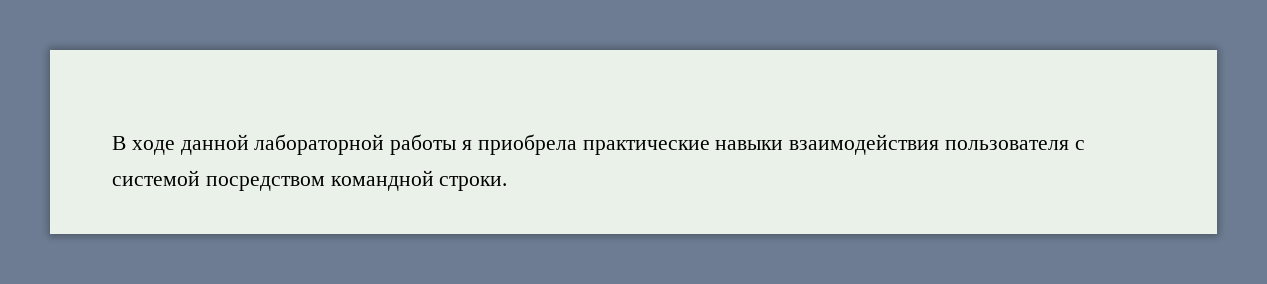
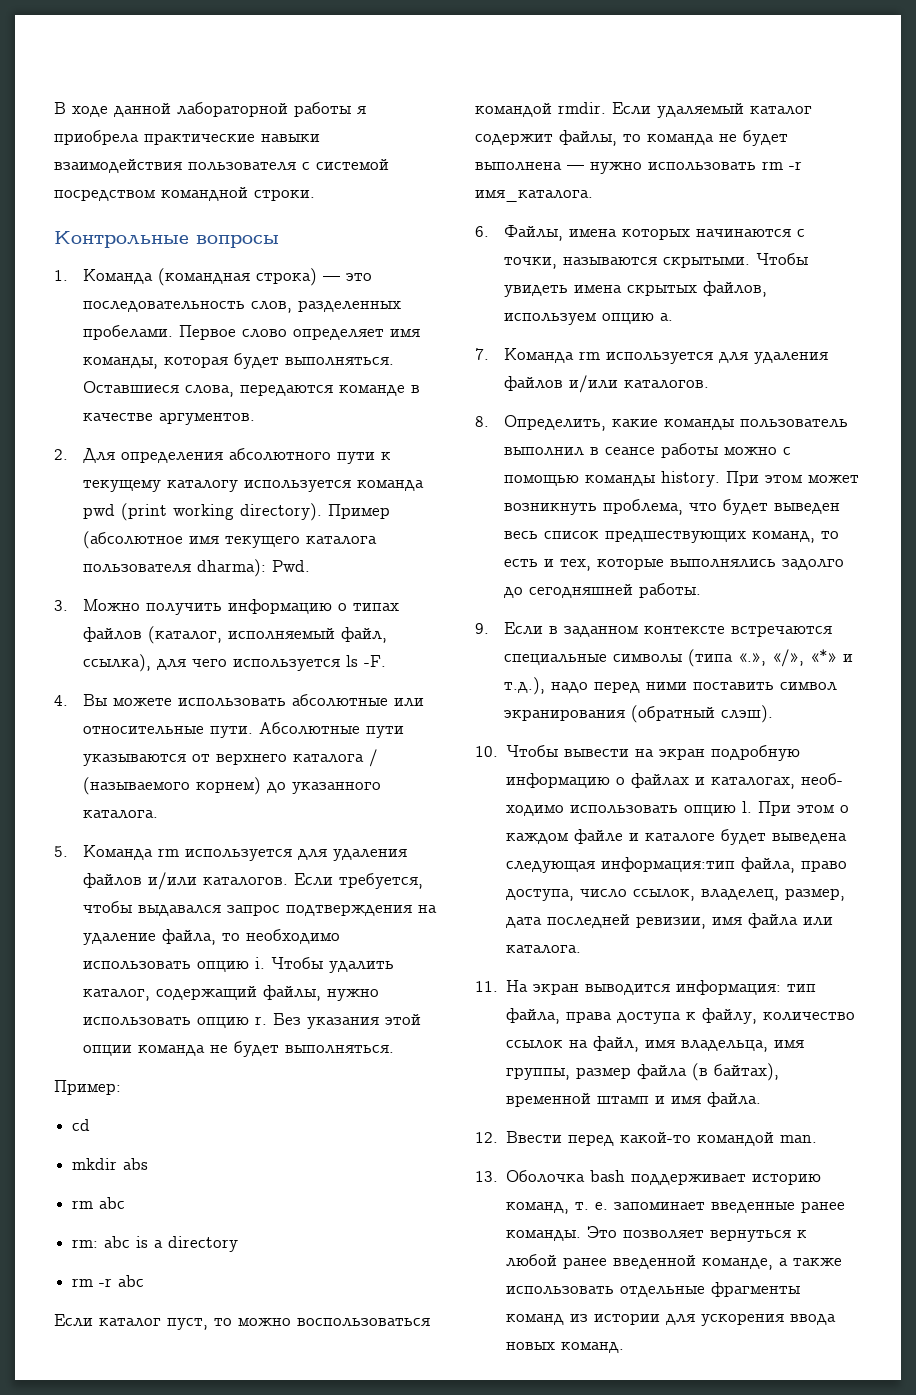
(508, 183) none -> [54,231,279,248] [54,268,373,286] [83,300,402,313] [83,325,421,340] [83,353,395,369] [83,381,421,397] [83,412,256,425] [54,448,392,464] [83,480,425,492] [83,503,391,521] [83,531,378,549] [83,559,311,577] [54,599,400,615] [83,626,388,644] [83,654,387,672] [54,694,425,707] [83,722,405,738] [83,749,379,767] [83,777,382,795] [83,810,159,819] [54,845,408,861] [83,872,424,890] [83,901,438,916] [83,929,341,945] [83,957,395,973] [83,985,380,1001] [83,1013,422,1029] [83,1041,395,1057] [54,1080,121,1095] [72,1119,91,1131] [72,1158,149,1170] [72,1197,126,1209] [72,1236,239,1252] [72,1275,145,1287] [54,1314,430,1330] [475,102,812,118] [475,130,788,146] [475,161,802,174] [475,190,593,202] [475,225,806,241] [504,253,809,269] [504,281,768,297] [504,313,674,325] [475,348,829,364] [504,375,710,393] [475,415,849,431] [504,443,792,458] [504,471,860,487] [504,499,841,515] [504,530,840,543] [504,558,845,571] [504,583,702,598] [475,622,833,637] [504,649,854,667] [504,677,838,695] [504,705,774,723] [475,745,801,761] [506,773,844,789] [506,801,850,816] [506,829,848,845] [506,857,848,873] [506,888,846,901] [506,913,834,929] [506,945,582,954] [475,980,817,995] [506,1008,856,1024] [506,1036,805,1052] [506,1063,780,1081] [506,1092,762,1107] [475,1131,818,1146] [475,1170,822,1185] [506,1201,846,1214] [506,1226,808,1242] [506,1254,843,1270] [506,1282,801,1297] [506,1313,837,1326] [506,1342,625,1353] // Контрольные вопросы // 1. Команда (командная строка) — это последовательность слов, разделенных пробелами. Первое слово определяет имя команды, которая будет выполняться. Оставшиеся слова, передаются команде в качестве аргументов. // 2. Для определения абсолютного пути к текущему каталогу используется команда pwd (print working directory). Пример (абсолютное имя текущего каталога пользователя dharma): Pwd. // 3. Можно получить информацию о типах файлов (каталог, исполняемый файл, ссылка), для чего используется ls -F. // 4. Вы можете использовать абсолютные или относительные пути. Абсолютные пути указываются от верхнего каталога / (называемого корнем) до указанного каталога. // 5. Команда rm используется для удаления файлов и/или каталогов. Если требуется, чтобы выдавался запрос подтверждения на удаление файла, то необходимо использовать опцию i. Чтобы удалить каталог, содержащий файлы, нужно использовать опцию r. Без указания этой опции команда не будет выполняться. // Пример: // cd // mkdir abs // rm abc // rm: abc is a directory // rm -r abc // Если каталог пуст, то можно воспользоваться командой rmdir. Если удаляемый каталог содержит файлы, то команда не будет выполнена — нужно использовать rm -r имя_каталога. // 6. Файлы, имена которых начинаются с точки, называются скрытыми. Чтобы увидеть имена скрытых файлов, используем опцию a. // 7. Команда rm используется для удаления файлов и/или каталогов. // 8. Определить, какие команды пользователь выполнил в сеансе работы можно с помощью команды history. При этом может возникнуть проблема, что будет выведен весь список предшествующих команд, то есть и тех, которые выполнялись задолго до сегодняшней работы. // 9. Если в заданном контексте встречаются специальные символы (типа «.», «/», «*» и т.д.), надо перед ними поставить символ экранирования (обратный слэш). // 10. Чтобы вывести на экран подробную информацию о файлах и каталогах, необ- ходимо использовать опцию l. При этом о каждом файле и каталоге будет выведена следующая информация:тип файла, право доступа, число ссылок, владелец, размер, дата последней ревизии, имя файла или каталога. // 11. На экран выводится информация: тип файла, права доступа к файлу, количество ссылок на файл, имя владельца, имя группы, размер файла (в байтах), временной штамп и имя файла. // 12. Ввести перед какой-то командой man. // 13. Оболочка bash поддерживает историю команд, т. е. запоминает введенные ранее команды. Это позволяет вернуться к любой ранее введенной команде, а также использовать отдельные фрагменты команд из истории для ускорения ввода новых команд.

